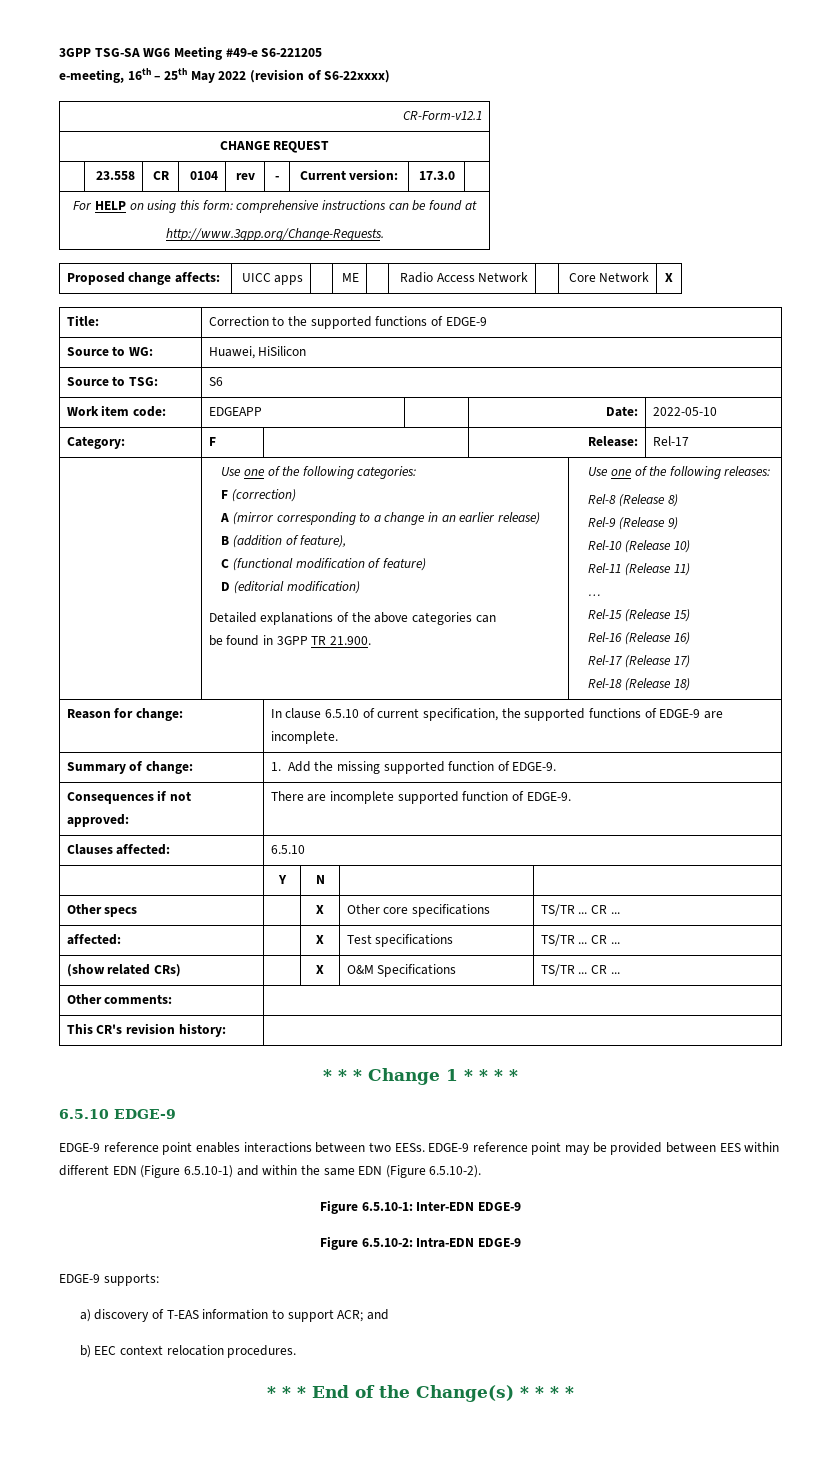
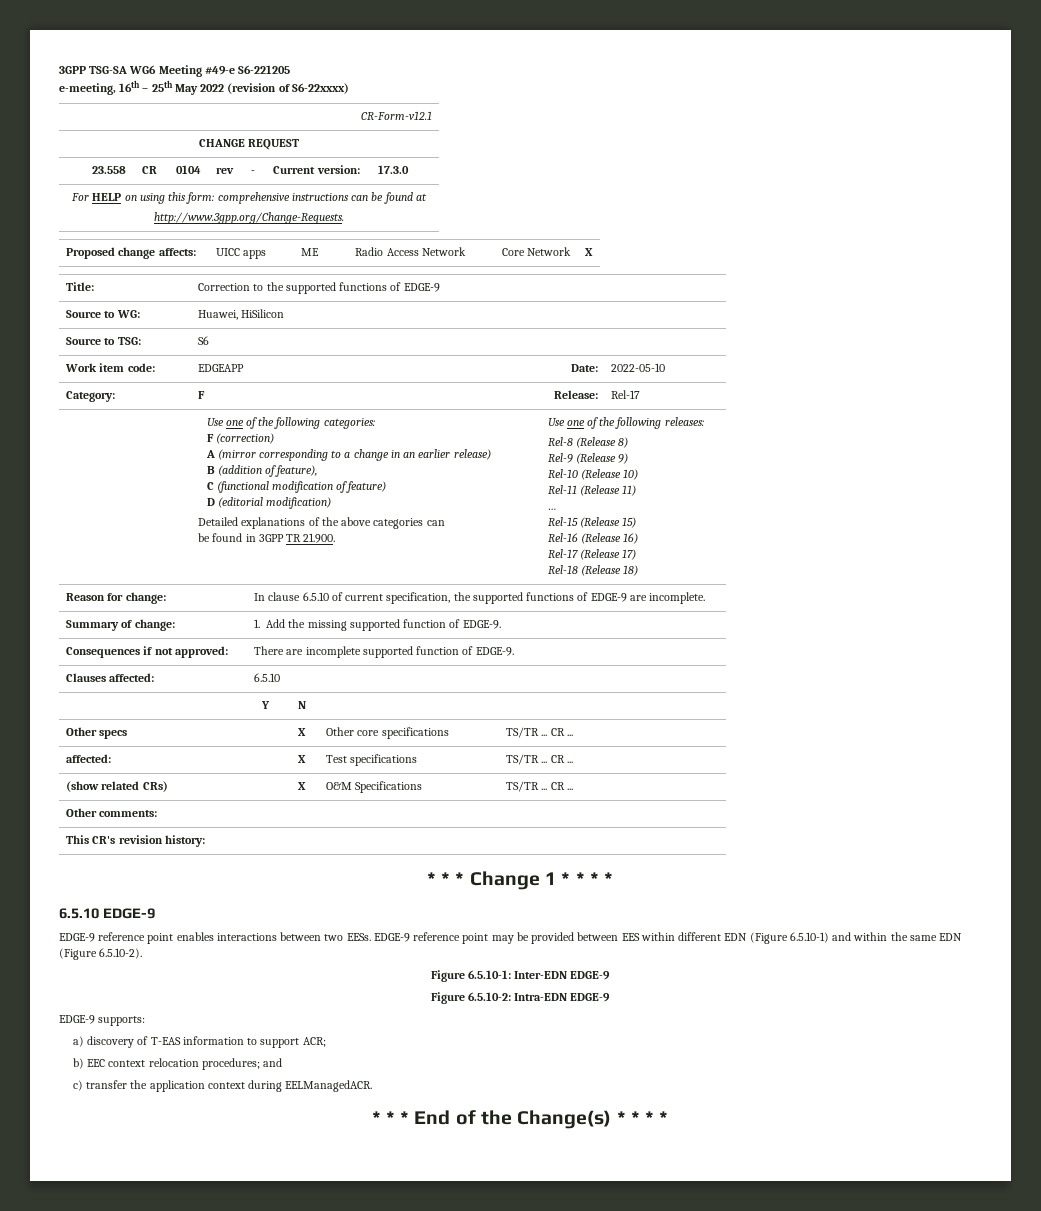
[366,1309,389,1320] and -> (326, 1042) none
[227,1345,297,1358] procedures. -> [201,1058,283,1070] [72,1080,373,1092] procedures; and // c) transfer the application context during EELManagedACR.

